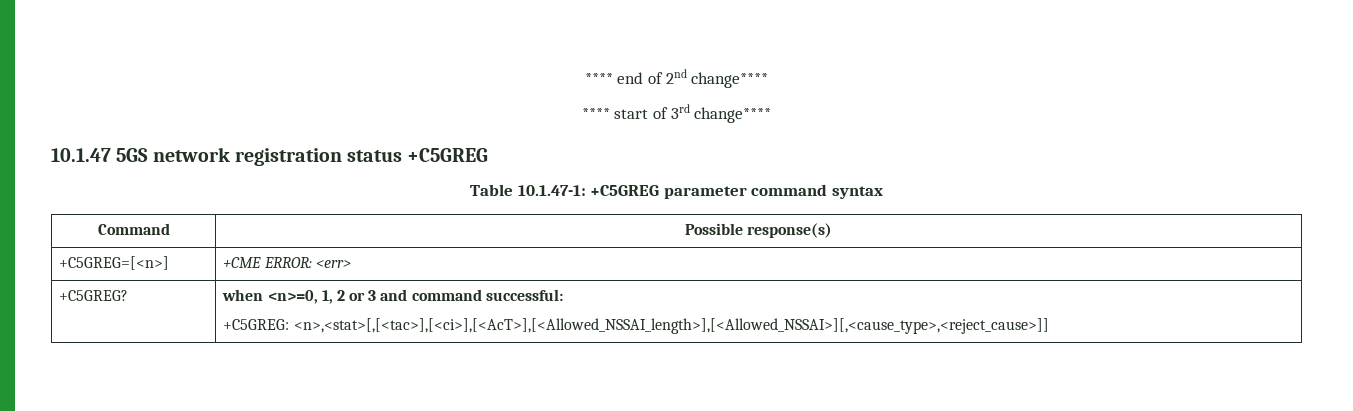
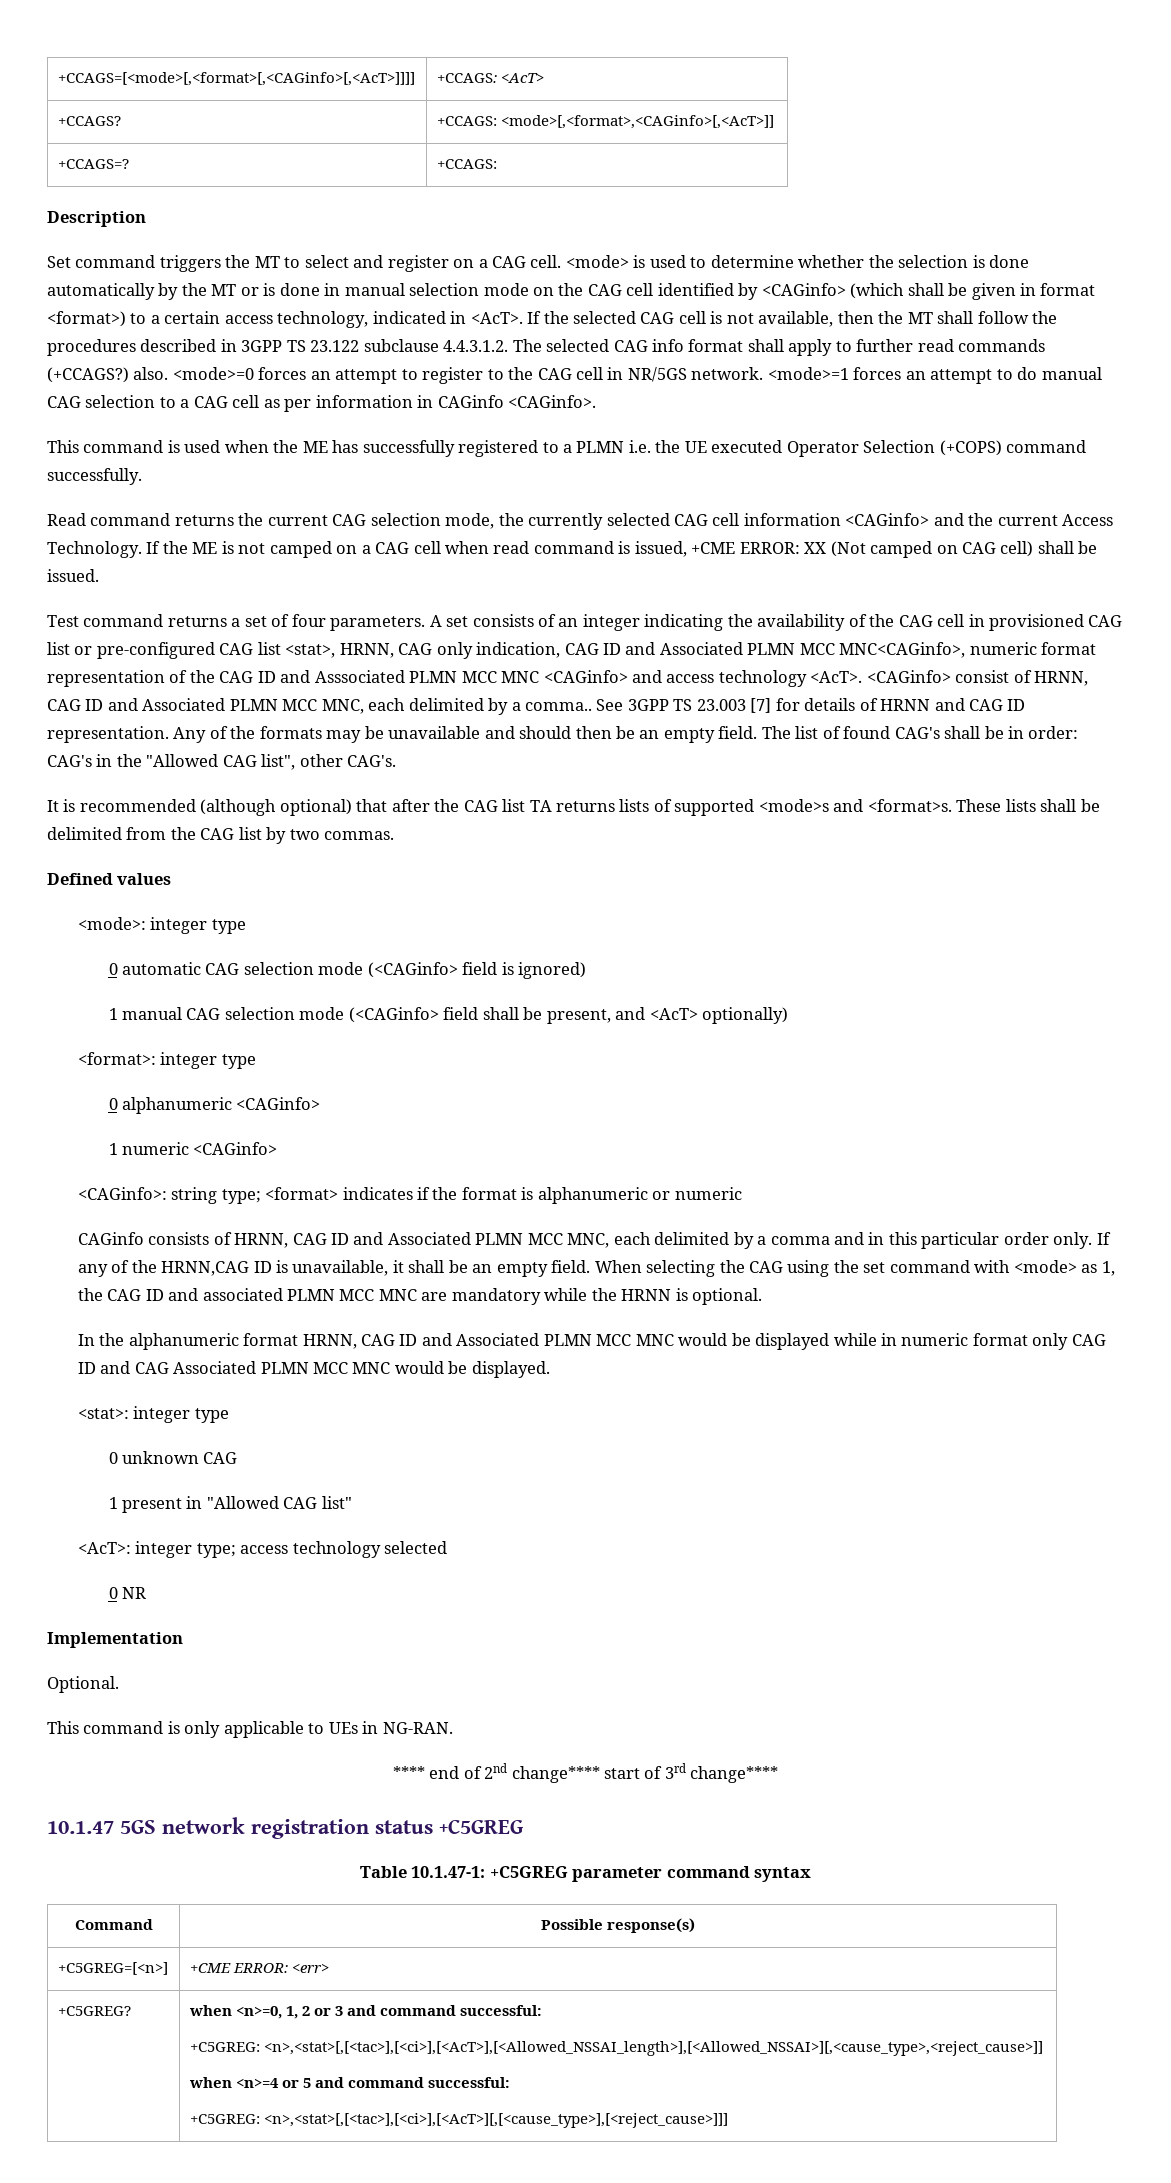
(584, 78) none -> [57,72,415,86] [436,73,544,83] [57,116,121,126] [436,115,774,129] [57,159,129,169] [436,159,497,169] [47,211,146,227] [47,255,1030,272] [47,283,1096,300] [47,311,1058,328] [47,339,1046,356] [47,367,1102,384] [47,395,597,412] [47,440,1087,457] [47,468,142,485] [47,513,1114,530] [47,541,1098,558] [47,569,99,582] [47,614,1123,631] [47,642,1097,659] [47,670,1089,687] [47,698,1026,715] [47,726,1079,743] [47,754,397,770] [47,799,1100,816] [47,827,395,844] [47,873,172,885] [77,917,246,934] [108,962,587,979] [108,1007,788,1024] [77,1052,256,1069] [108,1097,321,1114] [108,1142,278,1155] [77,1187,742,1204] [77,1232,1111,1249] [77,1260,1115,1277] [77,1288,763,1305] [77,1333,1106,1350] [77,1361,550,1378] [77,1406,229,1423] [108,1451,238,1464] [108,1496,352,1513] [77,1541,448,1558] [108,1587,146,1599] [47,1632,183,1648] [47,1676,119,1693] [47,1721,453,1738] +CCAGS=[<mode>[,<format>[,<CAGinfo>[,<AcT>]]]] | +CCAGS: <AcT> // +CCAGS? | +CCAGS: <mode>[,<format>,<CAGinfo>[,<AcT>]] // +CCAGS=? | +CCAGS: // Description // Set command triggers the MT to select and register on a CAG cell. <mode> is used to determine whether the selection is done automatically by the MT or is done in manual selection mode on the CAG cell identified by <CAGinfo> (which shall be given in format <format>) to a certain access technology, indicated in <AcT>. If the selected CAG cell is not available, then the MT shall follow the procedures described in 3GPP TS 23.122 subclause 4.4.3.1.2. The selected CAG info format shall apply to further read commands (+CCAGS?) also. <mode>=0 forces an attempt to register to the CAG cell in NR/5GS network. <mode>=1 forces an attempt to do manual CAG selection to a CAG cell as per information in CAGinfo <CAGinfo>. // This command is used when the ME has successfully registered to a PLMN i.e. the UE executed Operator Selection (+COPS) command successfully. // Read command returns the current CAG selection mode, the currently selected CAG cell information <CAGinfo> and the current Access Technology. If the ME is not camped on a CAG cell when read command is issued, +CME ERROR: XX (Not camped on CAG cell) shall be issued. // Test command returns a set of four parameters. A set consists of an integer indicating the availability of the CAG cell in provisioned CAG list or pre-configured CAG list <stat>, HRNN, CAG only indication, CAG ID and Associated PLMN MCC MNC<CAGinfo>, numeric format representation of the CAG ID and Asssociated PLMN MCC MNC <CAGinfo> and access technology <AcT>. <CAGinfo> consist of HRNN, CAG ID and Associated PLMN MCC MNC, each delimited by a comma.. See 3GPP TS 23.003 [7] for details of HRNN and CAG ID representation. Any of the formats may be unavailable and should then be an empty field. The list of found CAG's shall be in order: CAG's in the "Allowed CAG list", other CAG's. // It is recommended (although optional) that after the CAG list TA returns lists of supported <mode>s and <format>s. These lists shall be delimited from the CAG list by two commas. // Defined values // <mode>: integer type // 0 automatic CAG selection mode (<CAGinfo> field is ignored) // 1 manual CAG selection mode (<CAGinfo> field shall be present, and <AcT> optionally) // <format>: integer type // 0 alphanumeric <CAGinfo> // 1 numeric <CAGinfo> // <CAGinfo>: string type; <format> indicates if the format is alphanumeric or numeric // CAGinfo consists of HRNN, CAG ID and Associated PLMN MCC MNC, each delimited by a comma and in this particular order only. If any of the HRNN,CAG ID is unavailable, it shall be an empty field. When selecting the CAG using the set command with <mode> as 1, the CAG ID and associated PLMN MCC MNC are mandatory while the HRNN is optional. // In the alphanumeric format HRNN, CAG ID and Associated PLMN MCC MNC would be displayed while in numeric format only CAG ID and CAG Associated PLMN MCC MNC would be displayed. // <stat>: integer type // 0 unknown CAG // 1 present in "Allowed CAG list" // <AcT>: integer type; access technology selected // 0 NR // Implementation // Optional. // This command is only applicable to UEs in NG-RAN. //
[581,108,610,119] // **** -> (600, 1774) none
(1049, 326) none -> [188,2077,511,2088] [189,2113,728,2128] // when <n>=4 or 5 and command successful: // +C5GREG: <n>,<stat>[,[<tac>],[<ci>],[<AcT>][,[<cause_type>],[<reject_cause>]]]

